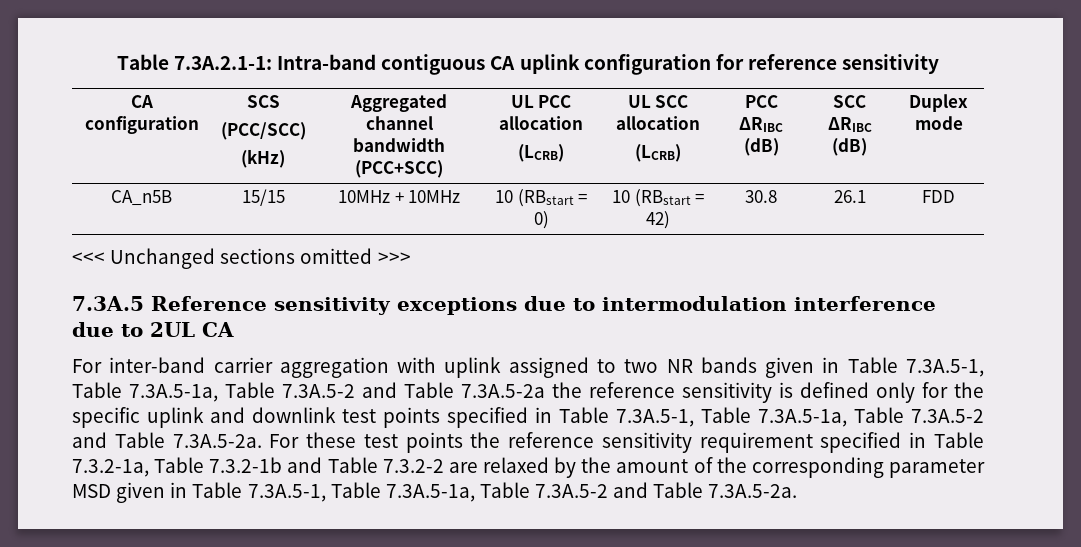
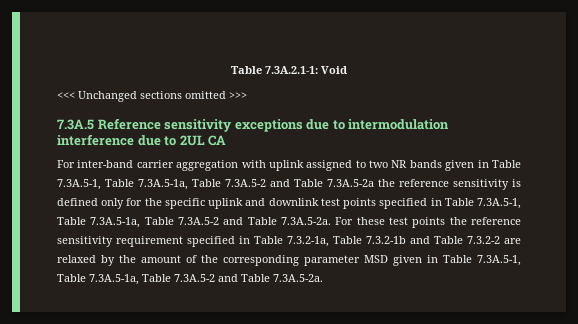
[277,54,940,75] [130,95,153,108] [84,116,199,134] [246,95,280,108] [220,122,306,140] [241,149,285,168] [349,94,447,112] [365,116,433,130] [352,138,445,152] [354,160,443,178] [510,95,572,108] [499,116,583,130] [518,144,564,162] [627,95,689,108] [616,116,700,130] [635,144,681,162] [744,95,778,108] [739,117,783,132] [743,138,779,156] [833,95,866,108] [827,117,872,132] [832,138,867,156] [909,94,968,112] [914,116,963,130] [111,190,172,206] [241,189,285,206] [337,190,461,203] [494,189,588,207] [533,211,549,229] [611,189,705,207] [646,211,670,229] [745,190,777,203] [833,190,866,203] [922,190,955,203] Intra-band contiguous CA uplink configuration for reference sensitivity // CA configuration | SCS // (PCC/SCC) // (kHz) | Aggregated channel bandwidth (PCC+SCC) | UL PCC allocation // (LCRB) | UL SCC allocation // (LCRB) | PCC ΔRIBC (dB) | SCC ΔRIBC (dB) | Duplex mode // CA_n5B | 15/15 | 10MHz + 10MHz | 10 (RBstart = 0) | 10 (RBstart = 42) | 30.8 | 26.1 | FDD -> [321,66,347,74] Void

